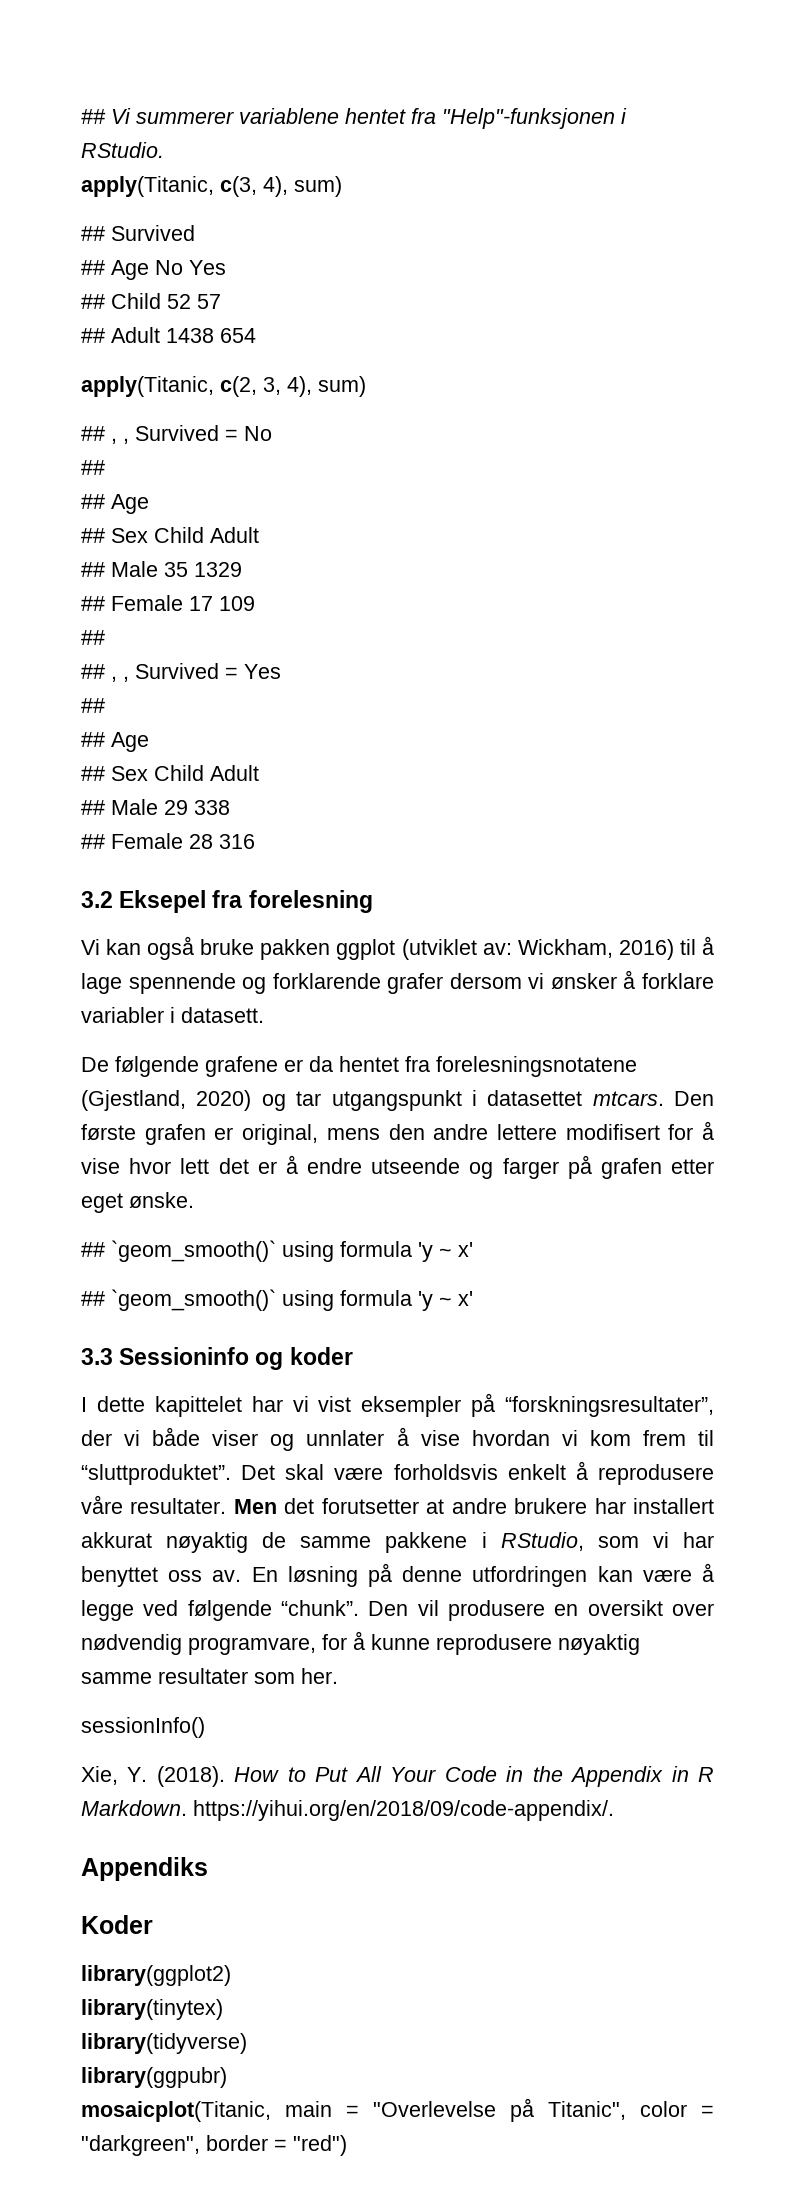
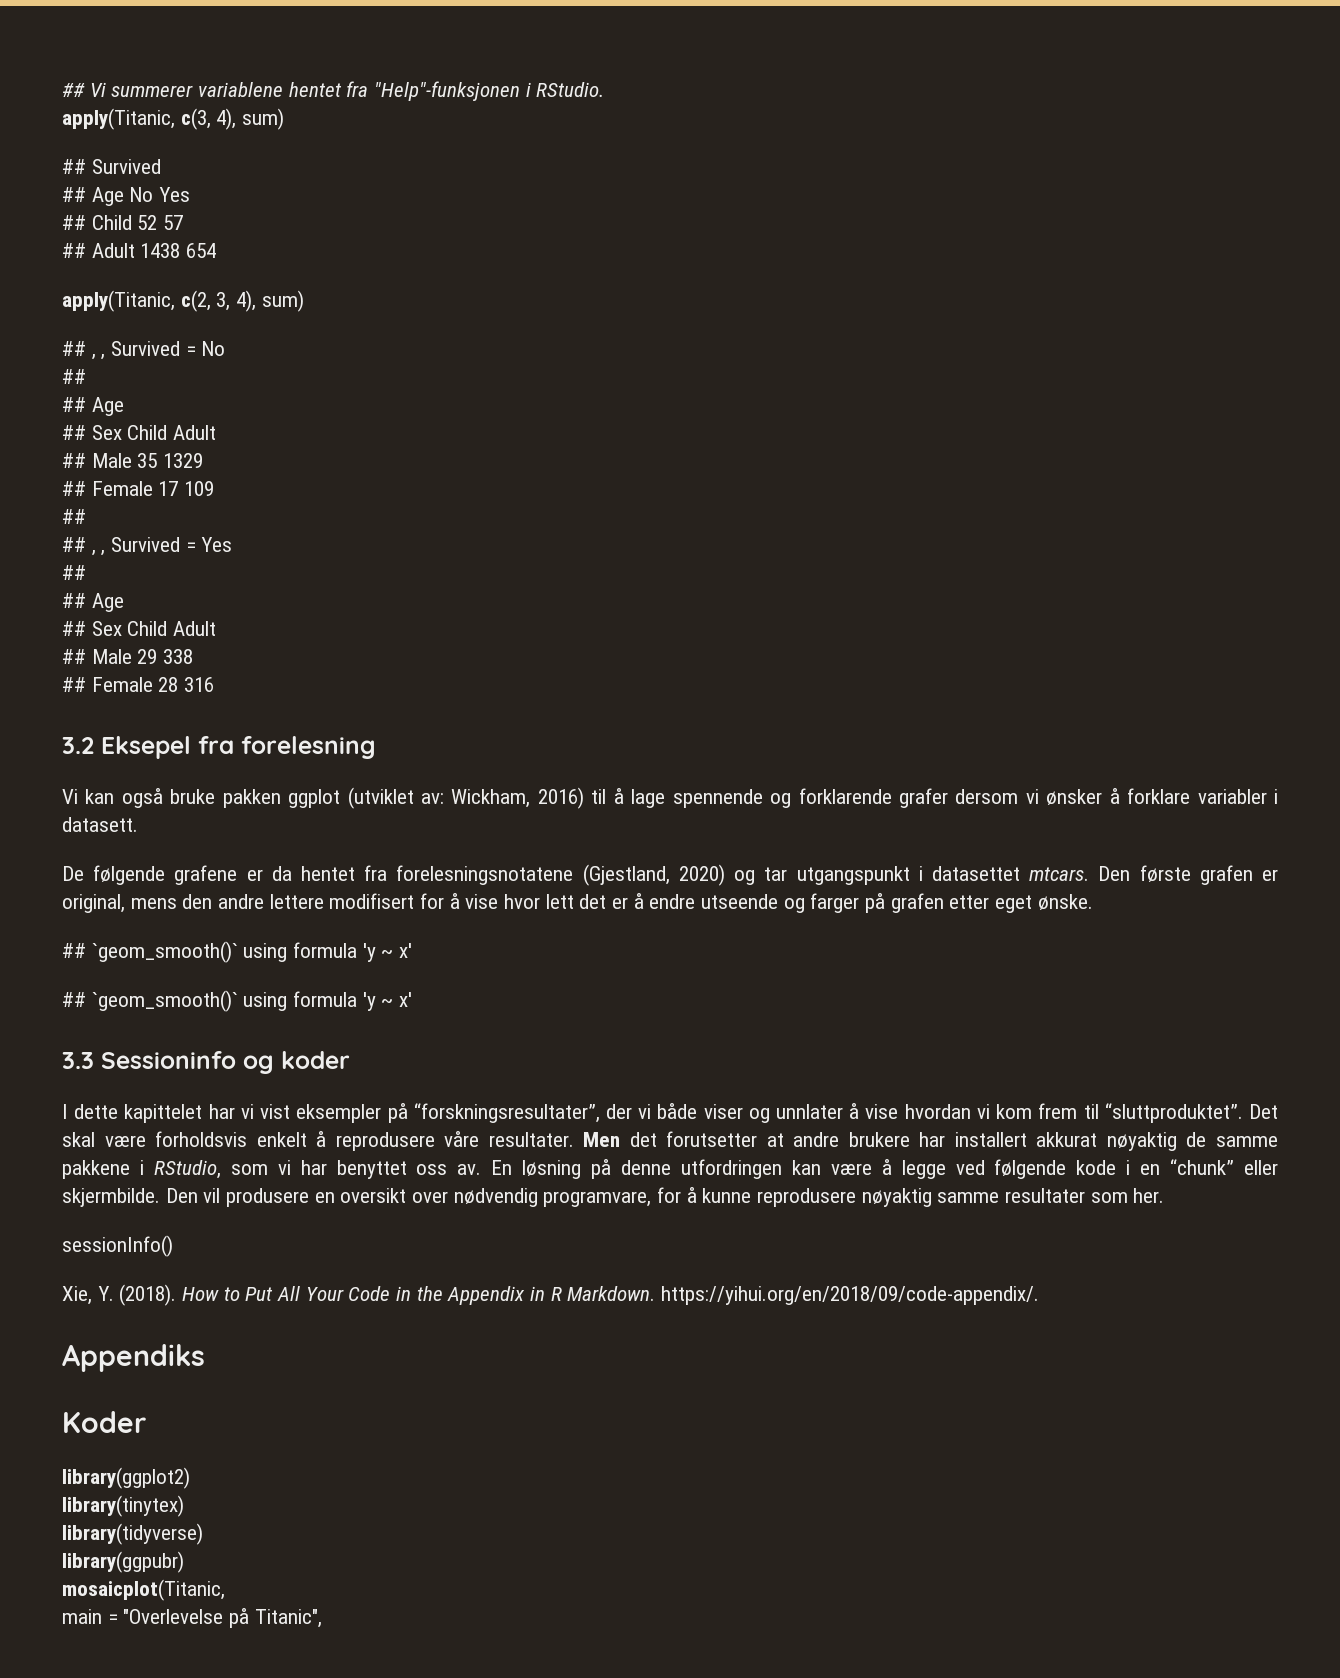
[281,1600,359,1616] “chunk”. -> [1076,1159,1278,1175] [62,1188,160,1207] kode i en “chunk” eller skjermbilde.
(271, 2111) none -> (225, 1590) //
[640,2101,714,2117] [81,2135,347,2156] color = "darkgreen", border = "red") -> (322, 1618) none

